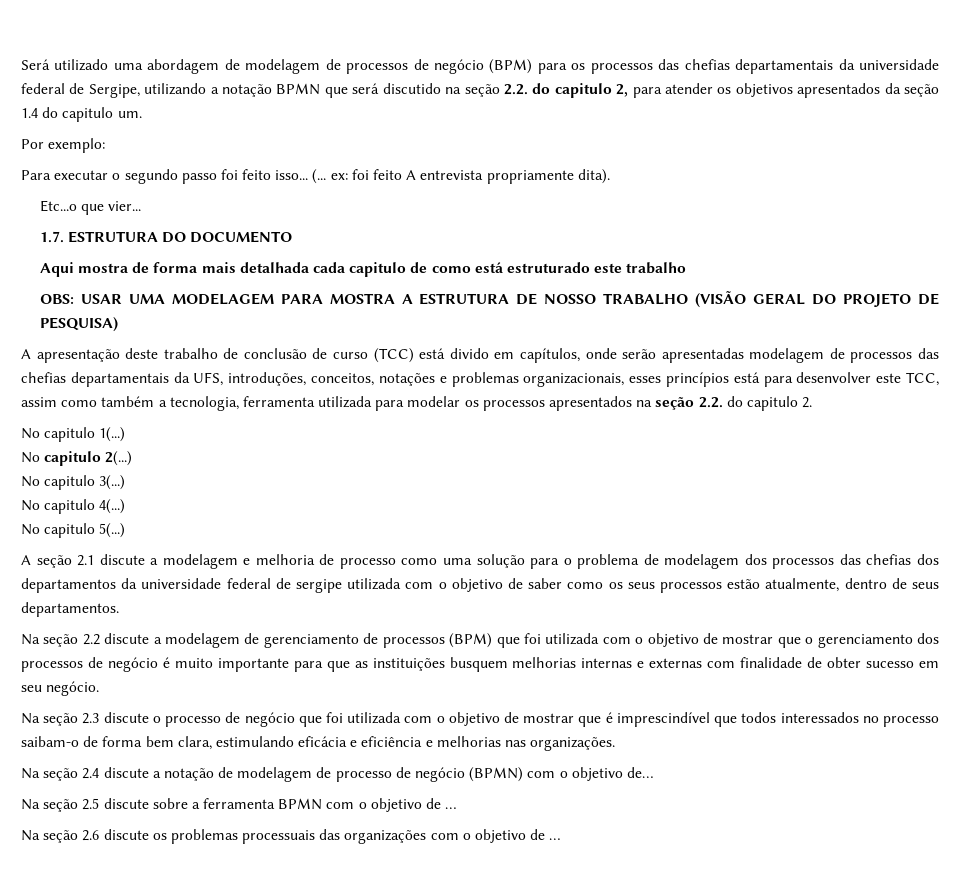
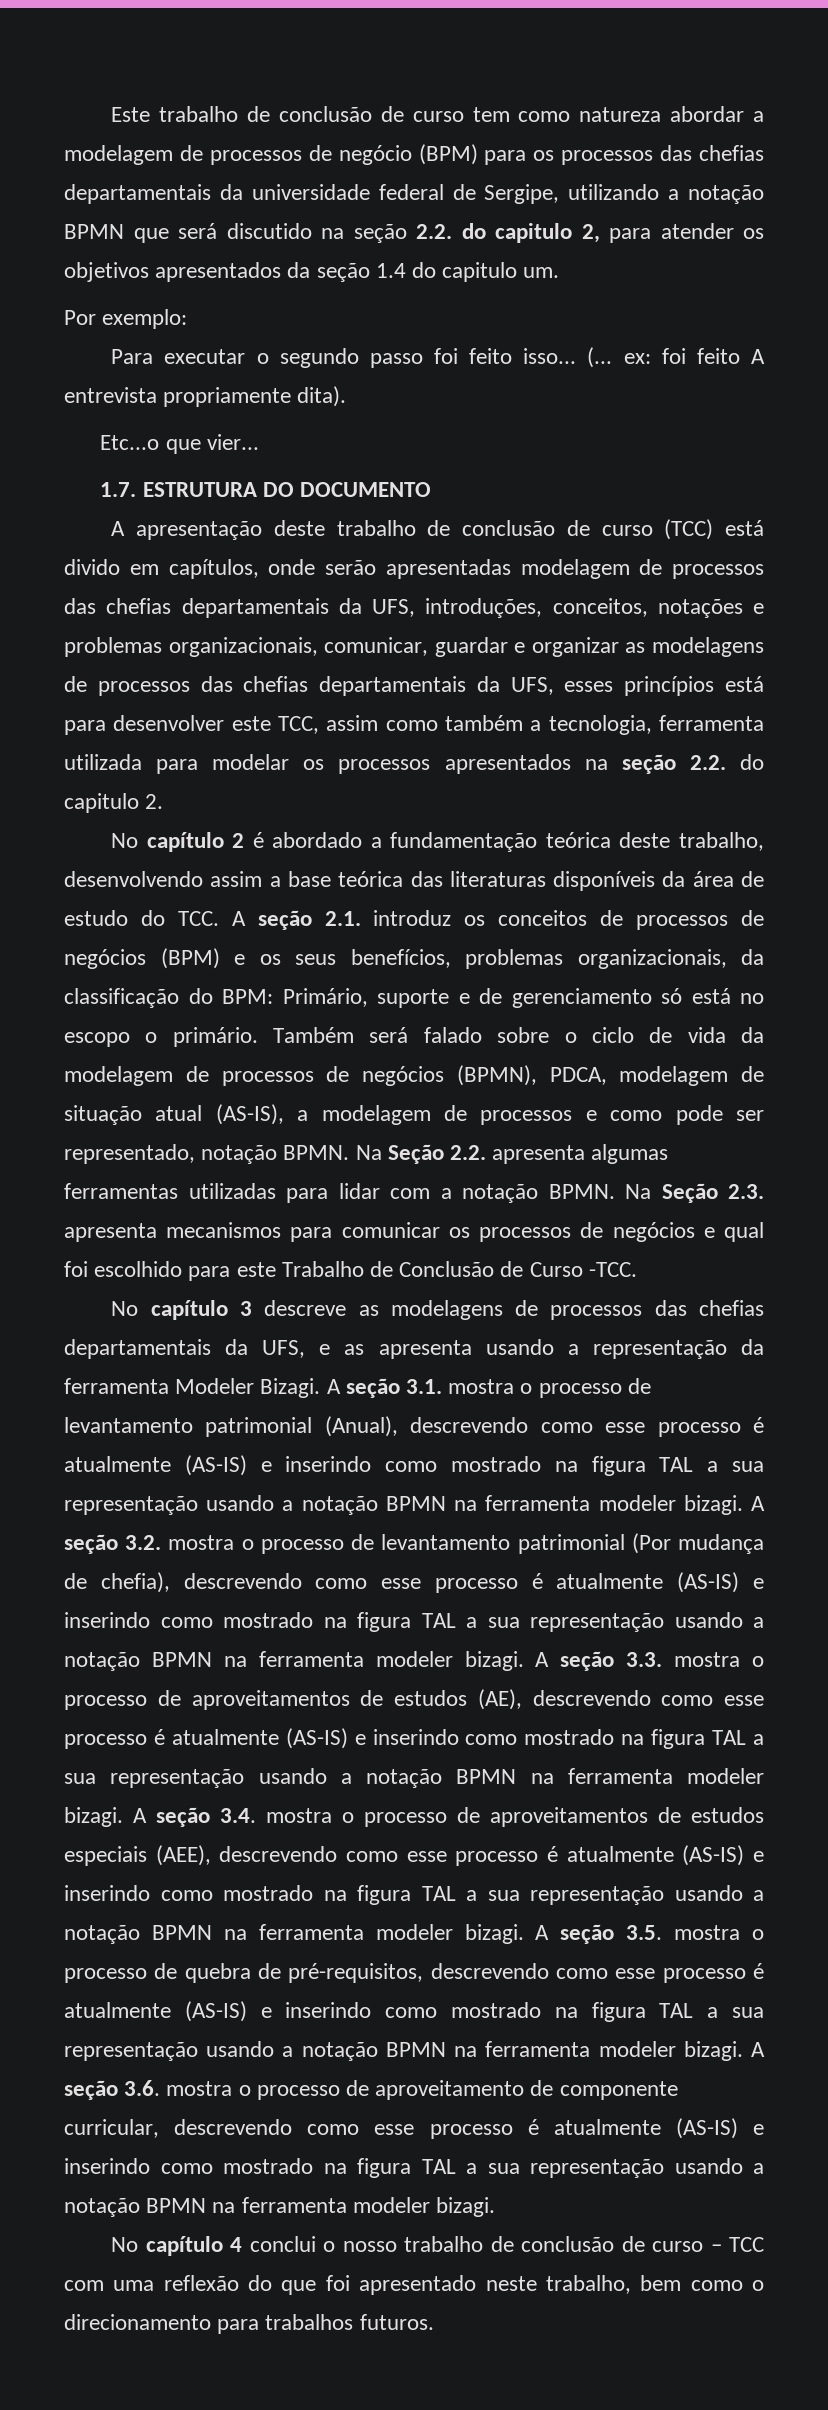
[21,59,240,74] Será utilizado uma abordagem de -> [111,106,764,122] Este trabalho de conclusão de curso tem como natureza abordar a
[39,262,687,277] [39,291,939,308] [39,317,118,332] // Aqui mostra de forma mais detalhada cada capitulo de como está estruturado este trabalho // OBS: USAR UMA MODELAGEM PARA MOSTRA A ESTRUTURA DE NOSSO TRABALHO (VISÃO GERAL DO PROJETO DE PESQUISA) -> (432, 489) none
(625, 380) none -> [324,637,764,657] [64,676,554,696] comunicar, guardar e organizar as modelagens de processos das chefias departamentais da UFS,
[44,427,126,442] [21,451,133,466] [21,475,126,490] [21,499,126,514] [21,523,126,538] [21,554,939,569] [21,578,940,593] [21,602,119,617] [21,633,939,648] [21,657,940,672] [21,681,100,696] [21,712,940,727] [21,736,616,751] [21,767,654,782] [21,798,458,812] [21,829,562,844] capitulo 1(...) // No capitulo 2(...) // No capitulo 3(...) // No capitulo 4(...) // No capitulo 5(...) // A seção 2.1 discute a modelagem e melhoria de processo como uma solução para o problema de modelagem dos processos das chefias dos departamentos da universidade federal de sergipe utilizada com o objetivo de saber como os seus processos estão atualmente, dentro de seus departamentos. // Na seção 2.2 discute a modelagem de gerenciamento de processos (BPM) que foi utilizada com o objetivo de mostrar que o gerenciamento dos processos de negócio é muito importante para que as instituições busquem melhorias internas e externas com finalidade de obter sucesso em seu negócio. // Na seção 2.3 discute o processo de negócio que foi utilizada com o objetivo de mostrar que é imprescindível que todos interessados no processo saibam-o de forma bem clara, estimulando eficácia e eficiência e melhorias nas organizações. // Na seção 2.4 discute a notação de modelagem de processo de negócio (BPMN) com o objetivo de… // Na seção 2.5 discute sobre a ferramenta BPMN com o objetivo de … // Na seção 2.6 discute os problemas processuais das organizações com o objetivo de … -> [146,832,764,852] [64,871,764,891] [64,910,764,930] [64,948,764,969] [64,988,764,1008] [64,1027,764,1047] [64,1065,764,1086] [64,1104,764,1125] [64,1144,669,1164] [64,1183,764,1203] [64,1222,764,1242] [64,1261,637,1281] [111,1300,764,1320] [64,1339,764,1359] [64,1378,651,1398] [64,1416,765,1437] [64,1455,764,1476] [64,1495,765,1515] [64,1533,764,1554] [64,1572,764,1593] [64,1612,764,1632] [64,1651,764,1671] [64,1689,764,1710] [64,1728,764,1749] [64,1768,764,1788] [64,1807,764,1827] [64,1845,764,1866] [64,1885,764,1905] [64,1924,764,1944] [64,1963,765,1983] [64,2001,764,2022] [64,2041,765,2061] [64,2080,678,2100] [64,2118,764,2139] [64,2158,764,2178] [64,2197,496,2217] [111,2236,765,2256] [64,2275,765,2295] [64,2314,434,2334] capítulo 2 é abordado a fundamentação teórica deste trabalho, desenvolvendo assim a base teórica das literaturas disponíveis da área de estudo do TCC. A seção 2.1. introduz os conceitos de processos de negócios (BPM) e os seus benefícios, problemas organizacionais, da classificação do BPM: Primário, suporte e de gerenciamento só está no escopo o primário. Também será falado sobre o ciclo de vida da modelagem de processos de negócios (BPMN), PDCA, modelagem de situação atual (AS-IS), a modelagem de processos e como pode ser representado, notação BPMN. Na Seção 2.2. apresenta algumas ferramentas utilizadas para lidar com a notação BPMN. Na Seção 2.3. apresenta mecanismos para comunicar os processos de negócios e qual foi escolhido para este Trabalho de Conclusão de Curso -TCC. // No capítulo 3 descreve as modelagens de processos das chefias departamentais da UFS, e as apresenta usando a representação da ferramenta Modeler Bizagi. A seção 3.1. mostra o processo de levantamento patrimonial (Anual), descrevendo como esse processo é atualmente (AS-IS) e inserindo como mostrado na figura TAL a sua representação usando a notação BPMN na ferramenta modeler bizagi. A seção 3.2. mostra o processo de levantamento patrimonial (Por mudança de chefia), descrevendo como esse processo é atualmente (AS-IS) e inserindo como mostrado na figura TAL a sua representação usando a notação BPMN na ferramenta modeler bizagi. A seção 3.3. mostra o processo de aproveitamentos de estudos (AE), descrevendo como esse processo é atualmente (AS-IS) e inserindo como mostrado na figura TAL a sua representação usando a notação BPMN na ferramenta modeler bizagi. A seção 3.4. mostra o processo de aproveitamentos de estudos especiais (AEE), descrevendo como esse processo é atualmente (AS-IS) e inserindo como mostrado na figura TAL a sua representação usando a notação BPMN na ferramenta modeler bizagi. A seção 3.5. mostra o processo de quebra de pré-requisitos, descrevendo como esse processo é atualmente (AS-IS) e inserindo como mostrado na figura TAL a sua representação usando a notação BPMN na ferramenta modeler bizagi. A seção 3.6. mostra o processo de aproveitamento de componente curricular, descrevendo como esse processo é atualmente (AS-IS) e inserindo como mostrado na figura TAL a sua representação usando a notação BPMN na ferramenta modeler bizagi. // No capítulo 4 conclui o nosso trabalho de conclusão de curso – TCC com uma reflexão do que foi apresentado neste trabalho, bem como o direcionamento para trabalhos futuros.

